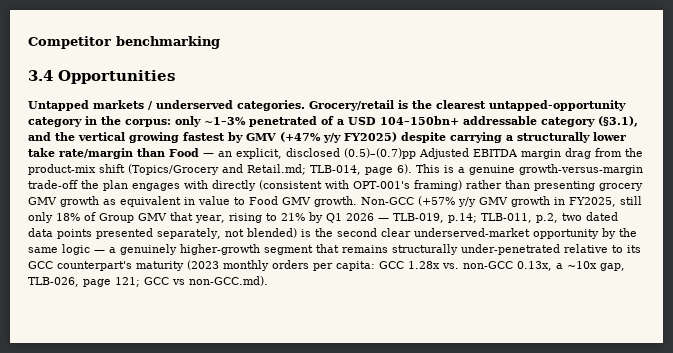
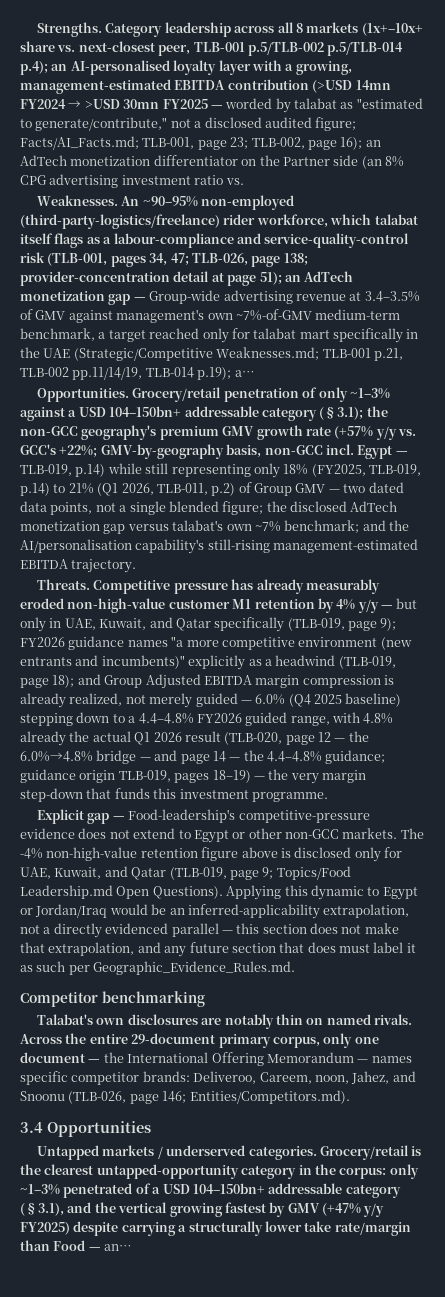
[28,36,220,49] Competitor benchmarking -> [37,22,423,37] [20,41,404,56] [20,60,352,75] [20,79,391,94] [20,98,423,113] [20,117,357,131] [20,136,381,150] [20,155,404,169] [20,174,244,188] [37,195,295,210] [20,214,418,229] [20,233,410,248] [20,252,308,267] [20,271,354,286] [20,290,420,305] [20,309,401,323] [20,328,419,343] [20,347,403,361] [20,367,255,380] [37,387,390,402] [20,406,388,421] [20,425,416,440] [20,444,408,459] [20,463,421,478] [20,482,404,496] [20,501,398,515] [20,520,409,534] [20,539,419,554] [20,559,137,573] [37,579,380,594] [20,598,418,613] [20,617,397,632] [20,636,412,650] [20,655,396,670] [20,674,394,689] [20,693,402,708] [20,712,394,726] [20,731,369,746] [20,750,386,764] [20,769,366,784] [20,788,328,802] [37,809,370,824] [20,828,424,843] [20,847,402,862] [20,866,351,880] [20,885,418,900] [20,904,410,919] [20,923,399,938] [20,942,416,957] [20,961,296,975] [20,991,205,1007] [37,1014,413,1029] [20,1033,379,1048] [20,1052,412,1066] [20,1071,416,1085] [20,1090,350,1104] Strengths. Category leadership across all 8 markets (1x+–10x+ share vs. next-closest peer, TLB-001 p.5/TLB-002 p.5/TLB-014 p.4); an AI-personalised loyalty layer with a growing, management-estimated EBITDA contribution (>USD 14mn FY2024 → >USD 30mn FY2025 — worded by talabat as "estimated to generate/contribute," not a disclosed audited figure; Facts/AI_Facts.md; TLB-001, page 23; TLB-002, page 16); an AdTech monetization differentiator on the Partner side (an 8% CPG advertising investment ratio vs. // Weaknesses. An ~90–95% non-employed (third-party-logistics/freelance) rider workforce, which talabat itself flags as a labour-compliance and service-quality-control risk (TLB-001, pages 34, 47; TLB-026, page 138; provider-concentration detail at page 51); an AdTech monetization gap — Group-wide advertising revenue at 3.4–3.5% of GMV against management's own ~7%-of-GMV medium-term benchmark, a target reached only for talabat mart specifically in the UAE (Strategic/Competitive Weaknesses.md; TLB-001 p.21, TLB-002 pp.11/14/19, TLB-014 p.19); a… // Opportunities. Grocery/retail penetration of only ~1–3% against a USD 104–150bn+ addressable category (§3.1); the non-GCC geography's premium GMV growth rate (+57% y/y vs. GCC's +22%; GMV-by-geography basis, non-GCC incl. Egypt — TLB-019, p.14) while still representing only 18% (FY2025, TLB-019, p.14) to 21% (Q1 2026, TLB-011, p.2) of Group GMV — two dated data points, not a single blended figure; the disclosed AdTech monetization gap versus talabat's own ~7% benchmark; and the AI/personalisation capability's still-rising management-estimated EBITDA trajectory. // Threats. Competitive pressure has already measurably eroded non-high-value customer M1 retention by 4% y/y — but only in UAE, Kuwait, and Qatar specifically (TLB-019, page 9); FY2026 guidance names "a more competitive environment (new entrants and incumbents)" explicitly as a headwind (TLB-019, page 18); and Group Adjusted EBITDA margin compression is already realized, not merely guided — 6.0% (Q4 2025 baseline) stepping down to a 4.4–4.8% FY2026 guided range, with 4.8% already the actual Q1 2026 result (TLB-020, page 12 — the 6.0%→4.8% bridge — and page 14 — the 4.4–4.8% guidance; guidance origin TLB-019, pages 18–19) — the very margin step-down that funds this investment programme. // Explicit gap — Food-leadership's competitive-pressure evidence does not extend to Egypt or other non-GCC markets. The -4% non-high-value retention figure above is disclosed only for UAE, Kuwait, and Qatar (TLB-019, page 9; Topics/Food Leadership.md Open Questions). Applying this dynamic to Egypt or Jordan/Iraq would be an inferred-applicability extrapolation, not a directly evidenced parallel — this section does not make that extrapolation, and any future section that does must label it as such per Geographic_Evidence_Rules.md. // Competitor benchmarking // Talabat's own disclosures are notably thin on named rivals. Across the entire 29-document primary corpus, only one document — the International Offering Memorandum — names specific competitor brands: Deliveroo, Careem, noon, Jahez, and Snoonu (TLB-026, page 146; Entities/Competitors.md).
[218,148,643,159] [28,164,643,175] [28,180,643,191] [28,196,642,207] [28,212,618,223] [28,228,637,239] [28,244,641,255] [28,260,625,271] [28,276,268,287] an explicit, disclosed (0.5)–(0.7)pp Adjusted EBITDA margin drag from the product-mix shift (Topics/Grocery and Retail.md; TLB-014, page 6). This is a genuine growth-versus-margin trade-off the plan engages with directly (consistent with OPT-001's framing) rather than presenting grocery GMV growth as equivalent in value to Food GMV growth. Non-GCC (+57% y/y GMV growth in FY2025, still only 18% of Group GMV that year, rising to 21% by Q1 2026 — TLB-019, p.14; TLB-011, p.2, two dated data points presented separately, not blended) is the second clear underserved-market opportunity by the same logic — a genuinely higher-growth segment that remains structurally under-penetrated relative to its GCC counterpart's maturity (2023 monthly orders per capita: GCC 1.28x vs. non-GCC 0.13x, a ~10x gap, TLB-026, page 121; GCC vs non-GCC.md). -> [104,1244,133,1251] an…

